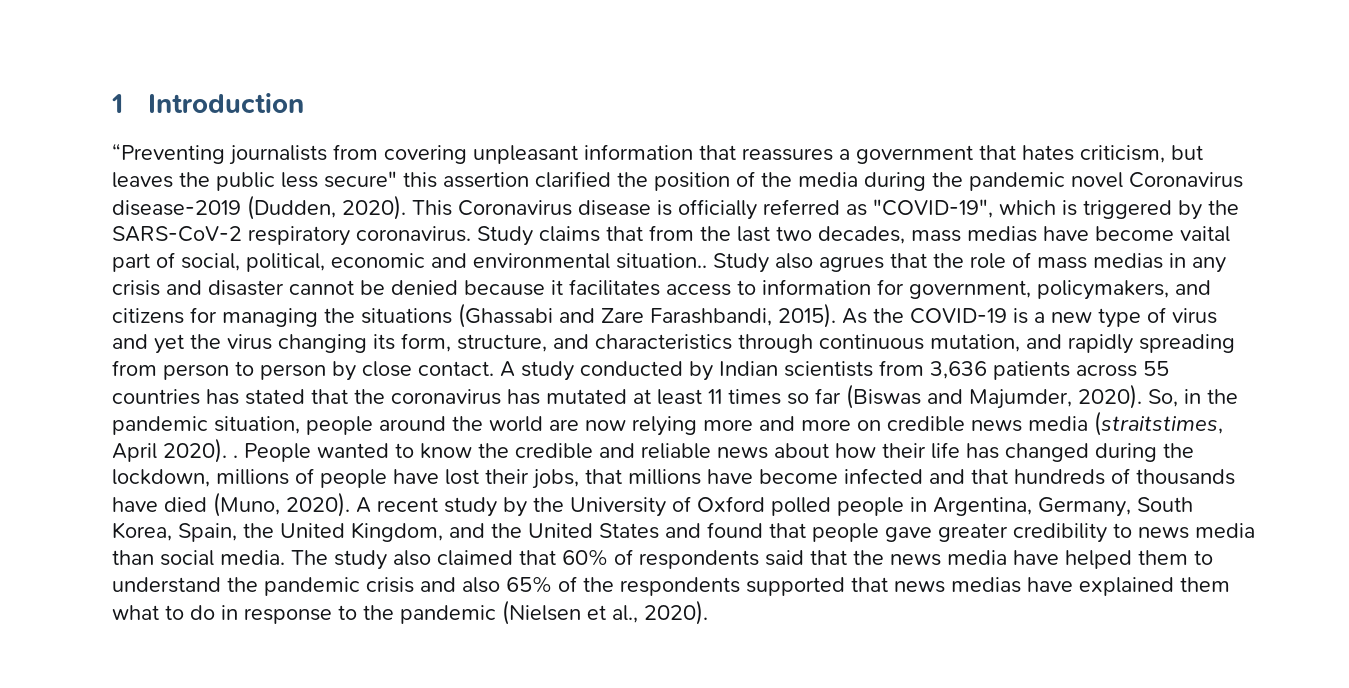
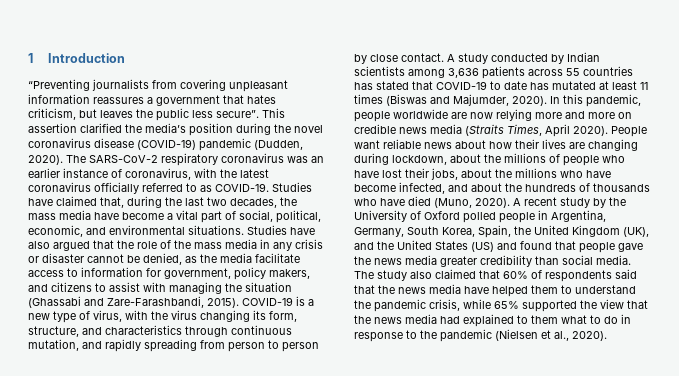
[699,145,736,160] that -> (90, 99) none
[324,171,437,188] secure" this -> [216,108,285,118] secure”. This
[654,171,1243,191] [112,195,1239,220] [112,225,1230,246] position of the media during the pandemic novel Coronavirus disease-2019 (Dudden, 2020). This Coronavirus disease is officially referred as "COVID-19", which is triggered by the SARS-CoV-2 respiratory coronavirus. Study claims that from the last two decades, mass medias have become vaital -> [145,123,323,136] [28,138,303,151] [28,153,324,166] [28,168,269,180] [28,182,312,194] [28,196,297,208] [28,210,198,220] media’s position during the novel coronavirus disease (COVID-19) pandemic (Dudden, 2020). The SARS-CoV-2 respiratory coronavirus was an earlier instance of coronavirus, with the latest coronavirus officially referred to as COVID-19. Studies have claimed that, during the last two decades, the mass media have become a vital
[331,253,425,268] economic -> [28,225,83,237] economic,
[616,253,884,273] situation.. Study also agrues -> [188,225,315,235] [28,241,90,251] situations. Studies have also argued
[1037,253,1163,269] mass medias -> [174,239,257,249] the mass media
[166,280,202,295] and -> [28,256,39,263] or
[391,279,660,296] denied because it facilitates -> [143,253,300,265] denied, as the media facilitate
[1037,280,1211,300] [112,307,217,324] policymakers, and citizens for -> [234,267,310,280] [28,282,166,292] policy makers, and citizens to assist with
[361,308,452,324] situations -> [245,282,292,292] situation
[601,303,904,328] Zare Farashbandi, 2015). As the -> [107,296,239,308] Zare-Farashbandi, 2015).
[1172,308,1217,324] [112,334,184,354] virus and yet -> [93,310,148,322] virus, with
[879,360,924,376] from -> [408,69,445,78] among
[354,389,501,405] the coronavirus -> [436,81,527,90] COVID-19 to date
[787,388,841,405] so far -> (383, 99) none
[1148,389,1238,407] [112,416,543,435] So, in the pandemic situation, people around the world -> [550,94,641,107] [354,109,448,122] In this pandemic, people worldwide
[1094,411,1223,436] [112,438,635,463] (straitstimes, April 2020). . People wanted to know the credible and -> [465,124,647,137] [354,140,380,149] (Straits Times, April 2020). People want
[931,442,1194,462] [112,469,210,487] life has changed during the lockdown, -> [542,139,638,151] [354,153,501,165] lives are changing during lockdown, about the
(387, 478) none -> [602,155,625,163] who
[585,468,1008,485] that millions have become infected and that -> [461,168,611,178] [354,182,522,194] about the millions who have become infected, and about the
(1235, 477) none -> [354,198,377,206] who
[351,522,443,542] Kingdom, -> [572,225,649,237] Kingdom (UK),
(659, 531) none -> [471,242,494,252] (US)
[938,523,1255,543] greater credibility to news media -> [354,255,532,267] the news media greater credibility
[366,576,1174,596] crisis and also 65% of the respondents supported that news medias have explained -> [429,299,648,312] [354,314,528,327] crisis, while 65% supported the view that the news media had explained to

